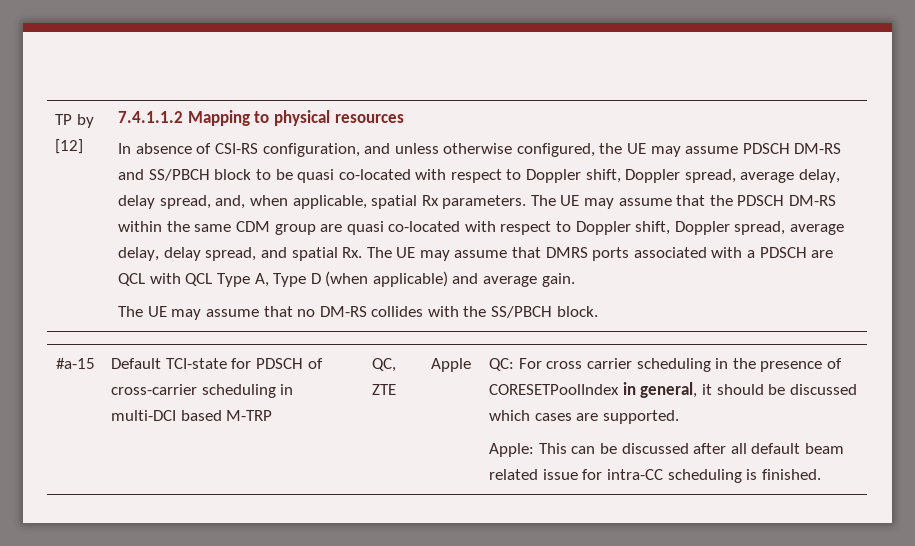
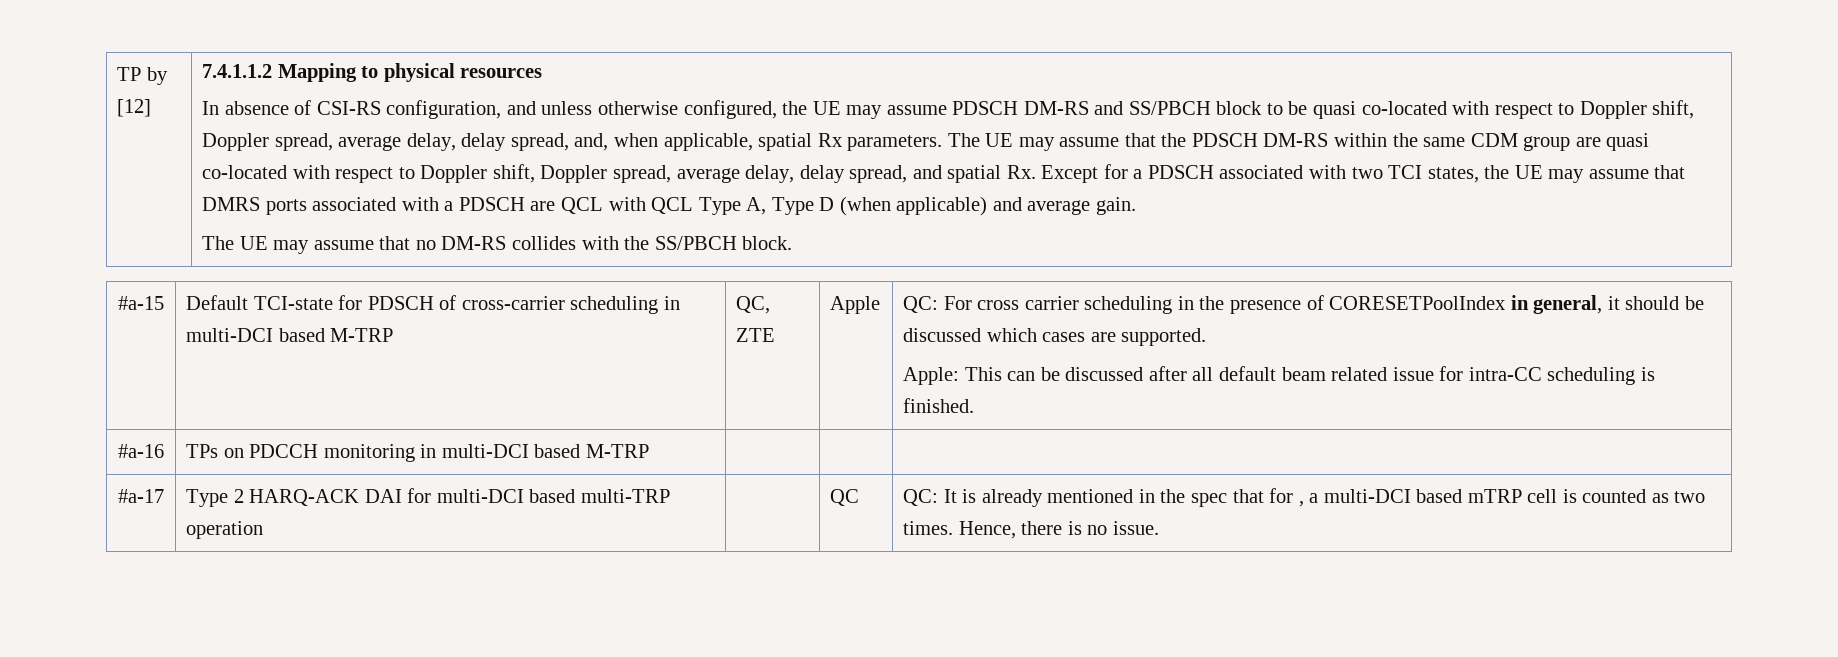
[366,247,392,258] The -> [1041,164,1510,183] Except for a PDSCH associated with two TCI states, the
(821, 474) none -> [118,444,164,458] [186,444,650,462] [118,489,164,503] [186,488,671,507] [186,521,264,539] [830,489,860,506] [903,488,1706,507] [903,521,1159,539] // #a-16 | TPs on PDCCH monitoring in multi-DCI based M-TRP | | | // #a-17 | Type 2 HARQ-ACK DAI for multi-DCI based multi-TRP operation | | QC | QC: It is already mentioned in the spec that for , a multi-DCI based mTRP cell is counted as two times. Hence, there is no issue.

